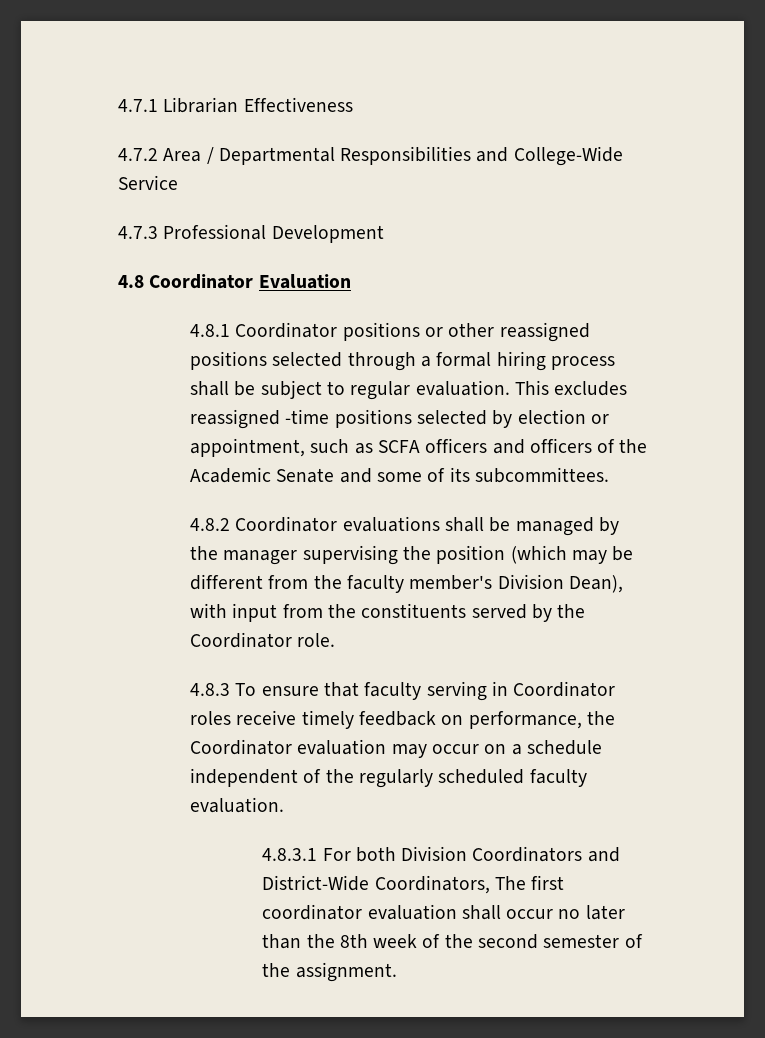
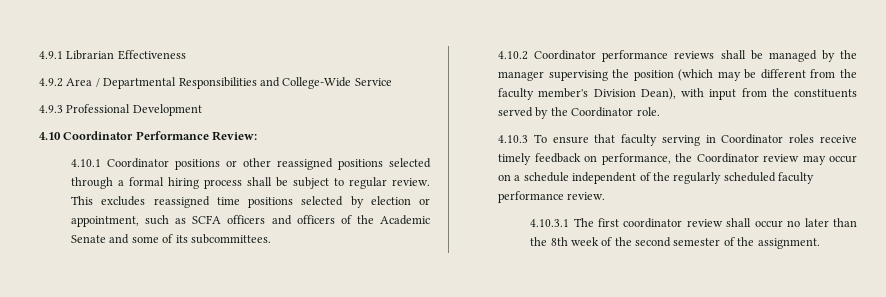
[118,99,158,112] 4.7.1 -> [39,51,63,59] 4.9.1
[118,148,158,161] 4.7.2 -> [39,78,63,87] 4.9.2
[118,226,158,239] 4.7.3 -> [39,105,63,113] 4.9.3
[118,274,351,289] [190,324,231,337] 4.8 Coordinator Evaluation // 4.8.1 -> [39,131,258,141] [71,159,102,167] 4.10 Coordinator Performance Review: // 4.10.1
[415,380,510,396] evaluation. -> [392,178,431,186] review.
[285,409,330,424] -time -> [216,197,240,205] time
[190,516,440,532] 4.8.2 Coordinator evaluations -> [498,50,715,62] 4.10.2 Coordinator performance reviews
[190,683,231,696] 4.8.3 -> [498,135,529,143] 4.10.3
[297,739,387,755] evaluation -> [763,154,800,162] review
[190,797,285,813] [262,846,620,862] [262,875,490,894] evaluation. // 4.8.3.1 For both Division Coordinators and District-Wide Coordinators, -> [498,191,606,203] [530,219,570,227] performance review. // 4.10.3.1
[367,904,457,920] evaluation -> [686,219,723,227] review

